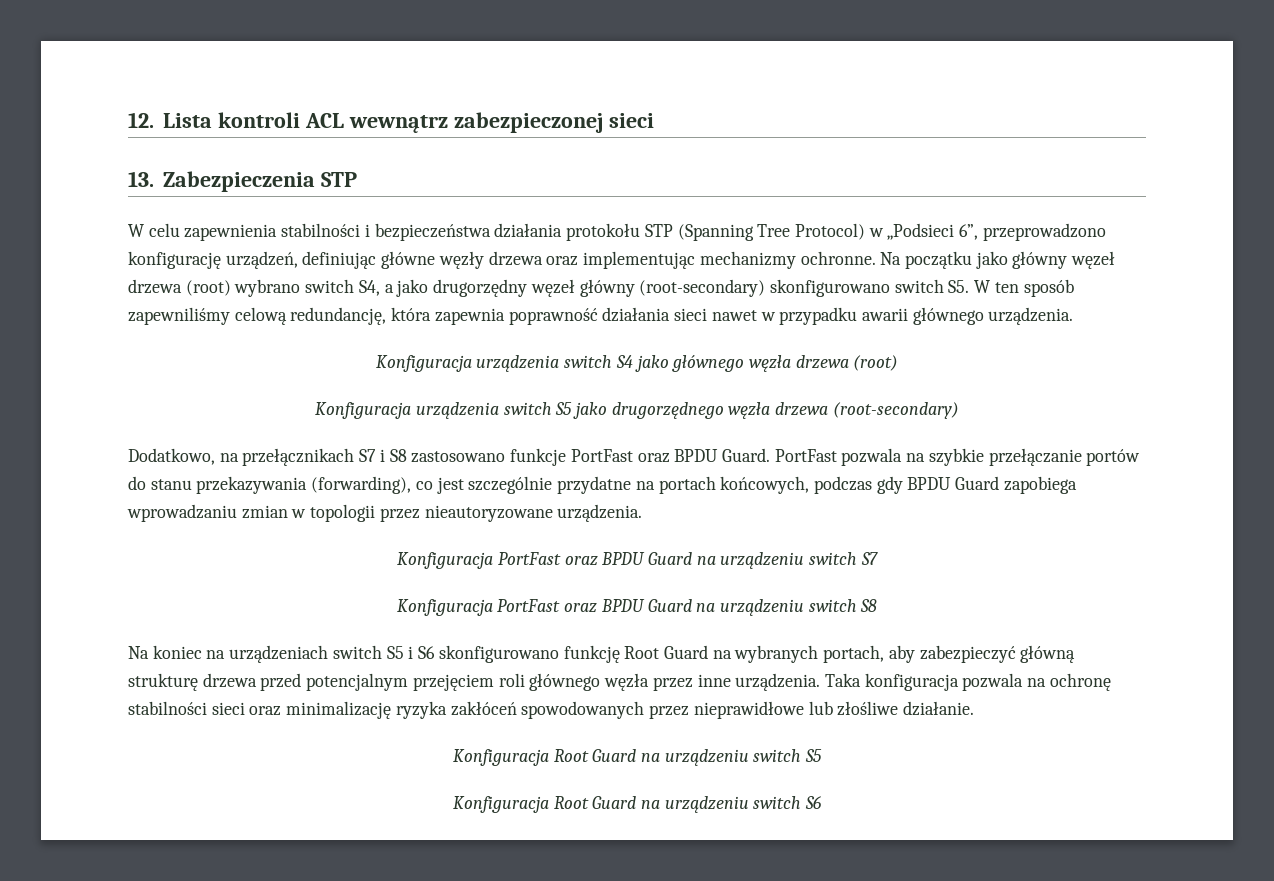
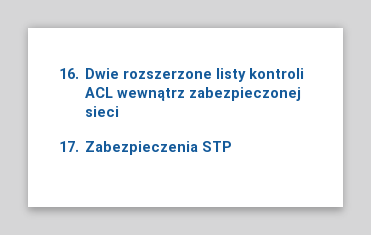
[128,112,212,128] 12. Lista -> [59,68,246,82] 16. Dwie rozszerzone listy
[128,171,154,187] 13. -> [59,141,79,152] 17.
[128,223,1106,241] [128,251,1116,269] [128,279,1074,297] [128,307,1074,325] [375,355,899,372] [315,402,959,419] [128,448,1141,466] [128,476,1077,494] [127,504,643,522] [397,552,878,569] [396,599,878,616] [128,645,1076,663] [128,673,1111,691] [128,701,974,719] [452,749,823,766] [452,796,822,813] // W celu zapewnienia stabilności i bezpieczeństwa działania protokołu STP (Spanning Tree Protocol) w „Podsieci 6”, przeprowadzono konfigurację urządzeń, definiując główne węzły drzewa oraz implementując mechanizmy ochronne. Na początku jako główny węzeł drzewa (root) wybrano switch S4, a jako drugorzędny węzeł główny (root-secondary) skonfigurowano switch S5. W ten sposób zapewniliśmy celową redundancję, która zapewnia poprawność działania sieci nawet w przypadku awarii głównego urządzenia. // Konfiguracja urządzenia switch S4 jako głównego węzła drzewa (root) // Konfiguracja urządzenia switch S5 jako drugorzędnego węzła drzewa (root-secondary) // Dodatkowo, na przełącznikach S7 i S8 zastosowano funkcje PortFast oraz BPDU Guard. PortFast pozwala na szybkie przełączanie portów do stanu przekazywania (forwarding), co jest szczególnie przydatne na portach końcowych, podczas gdy BPDU Guard zapobiega wprowadzaniu zmian w topologii przez nieautoryzowane urządzenia. // Konfiguracja PortFast oraz BPDU Guard na urządzeniu switch S7 // Konfiguracja PortFast oraz BPDU Guard na urządzeniu switch S8 // Na koniec na urządzeniach switch S5 i S6 skonfigurowano funkcję Root Guard na wybranych portach, aby zabezpieczyć główną strukturę drzewa przed potencjalnym przejęciem roli głównego węzła przez inne urządzenia. Taka konfiguracja pozwala na ochronę stabilności sieci oraz minimalizację ryzyka zakłóceń spowodowanych przez nieprawidłowe lub złośliwe działanie. // Konfiguracja Root Guard na urządzeniu switch S5 // Konfiguracja Root Guard na urządzeniu switch S6 -> (232, 146) none

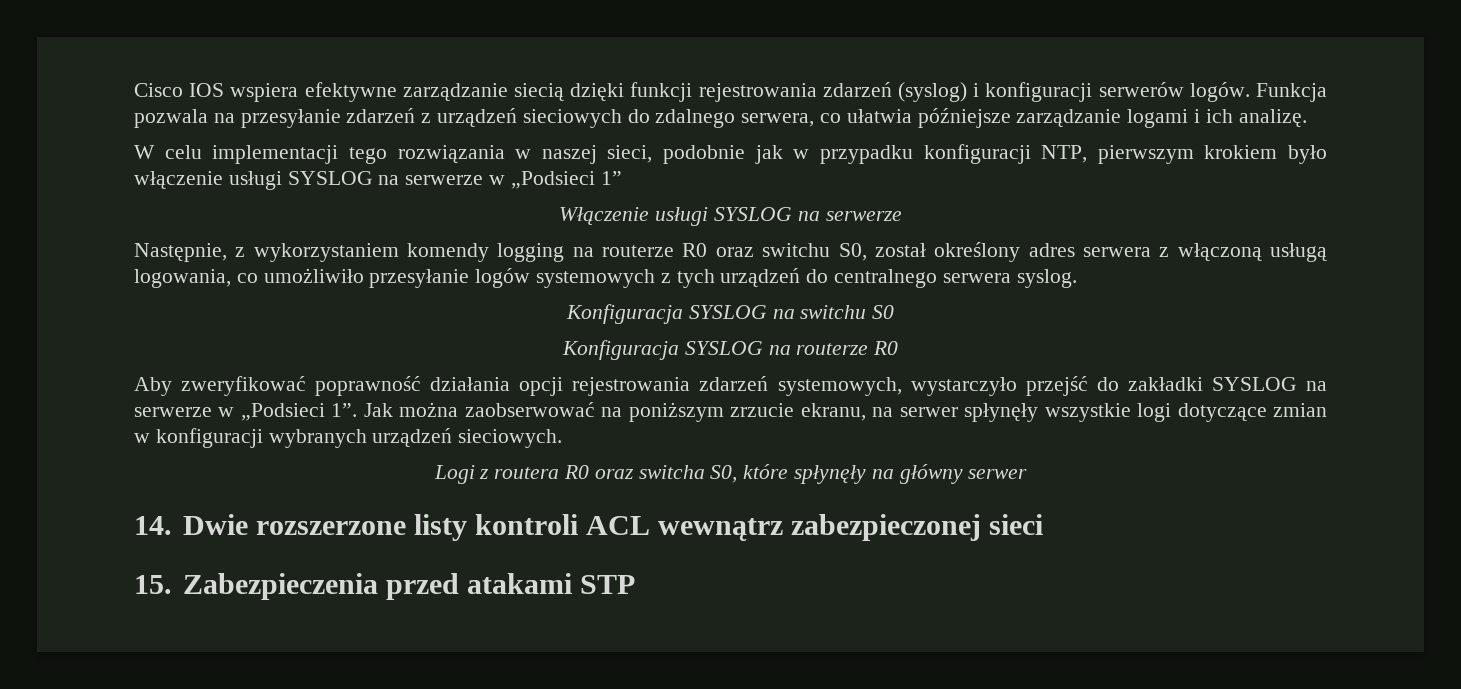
[59,68,79,79] 16. -> [134,82,1328,102] [134,108,1307,128] [134,144,1327,164] [134,171,622,190] [559,207,902,226] [134,242,1327,262] [134,268,1077,288] [565,304,895,324] [561,340,899,360] [134,376,1327,396] [134,402,1328,422] [134,428,563,448] [433,464,1028,484] [134,516,172,535] Cisco IOS wspiera efektywne zarządzanie siecią dzięki funkcji rejestrowania zdarzeń (syslog) i konfiguracji serwerów logów. Funkcja pozwala na przesyłanie zdarzeń z urządzeń sieciowych do zdalnego serwera, co ułatwia późniejsze zarządzanie logami i ich analizę. // W celu implementacji tego rozwiązania w naszej sieci, podobnie jak w przypadku konfiguracji NTP, pierwszym krokiem było włączenie usługi SYSLOG na serwerze w „Podsieci 1” // Włączenie usługi SYSLOG na serwerze // Następnie, z wykorzystaniem komendy logging na routerze R0 oraz switchu S0, został określony adres serwera z włączoną usługą logowania, co umożliwiło przesyłanie logów systemowych z tych urządzeń do centralnego serwera syslog. // Konfiguracja SYSLOG na switchu S0 // Konfiguracja SYSLOG na routerze R0 // Aby zweryfikować poprawność działania opcji rejestrowania zdarzeń systemowych, wystarczyło przejść do zakładki SYSLOG na serwerze w „Podsieci 1”. Jak można zaobserwować na poniższym zrzucie ekranu, na serwer spłynęły wszystkie logi dotyczące zmian w konfiguracji wybranych urządzeń sieciowych. // Logi z routera R0 oraz switcha S0, które spłynęły na główny serwer // 14.
[59,141,198,155] 17. Zabezpieczenia -> [134,573,572,600] 15. Zabezpieczenia przed atakami

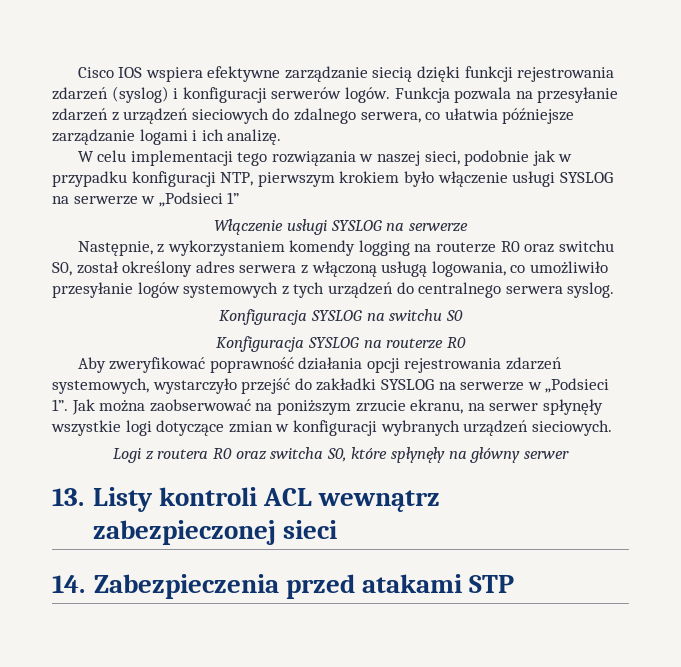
[134,514,467,541] 14. Dwie rozszerzone listy -> [52,487,153,512] 13. Listy
[134,575,172,594] 15. -> [52,575,85,593] 14.

